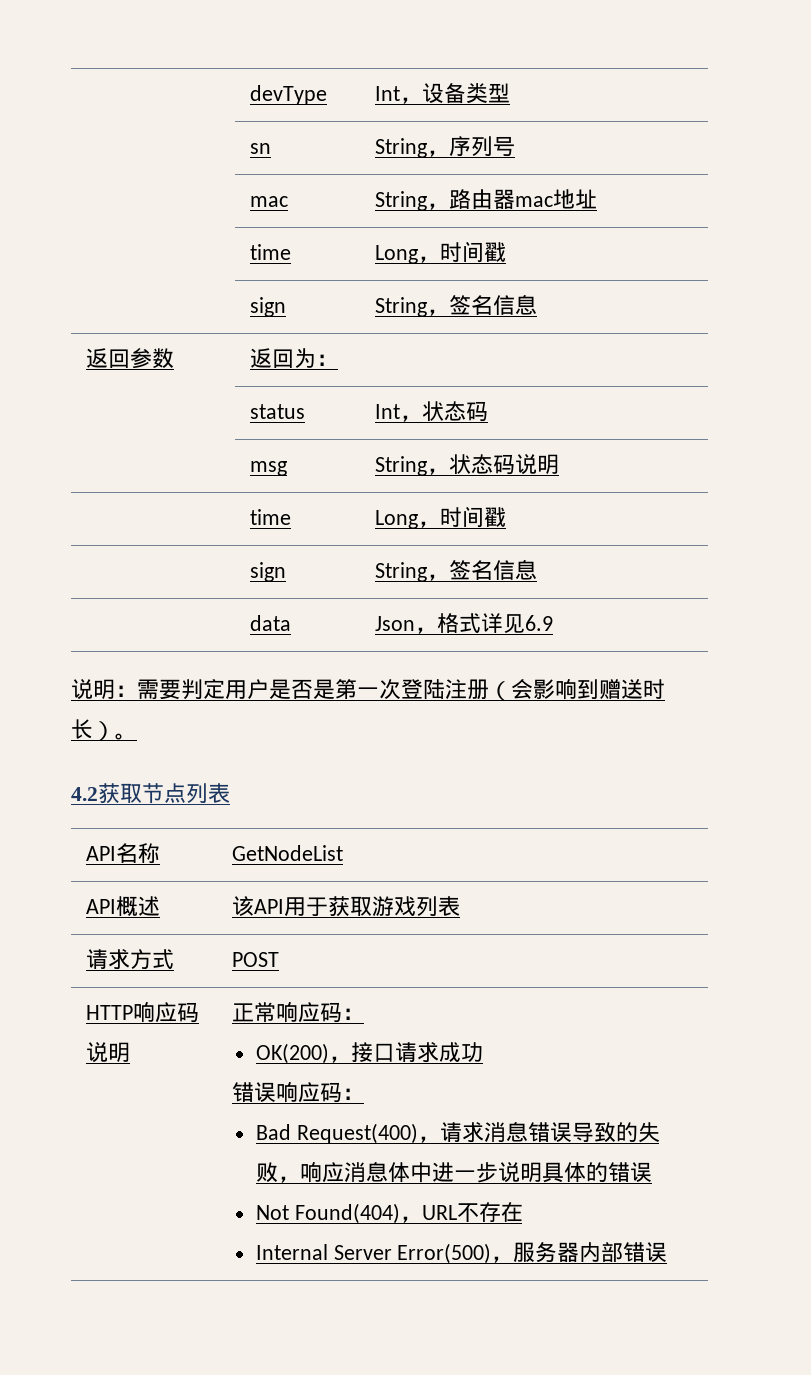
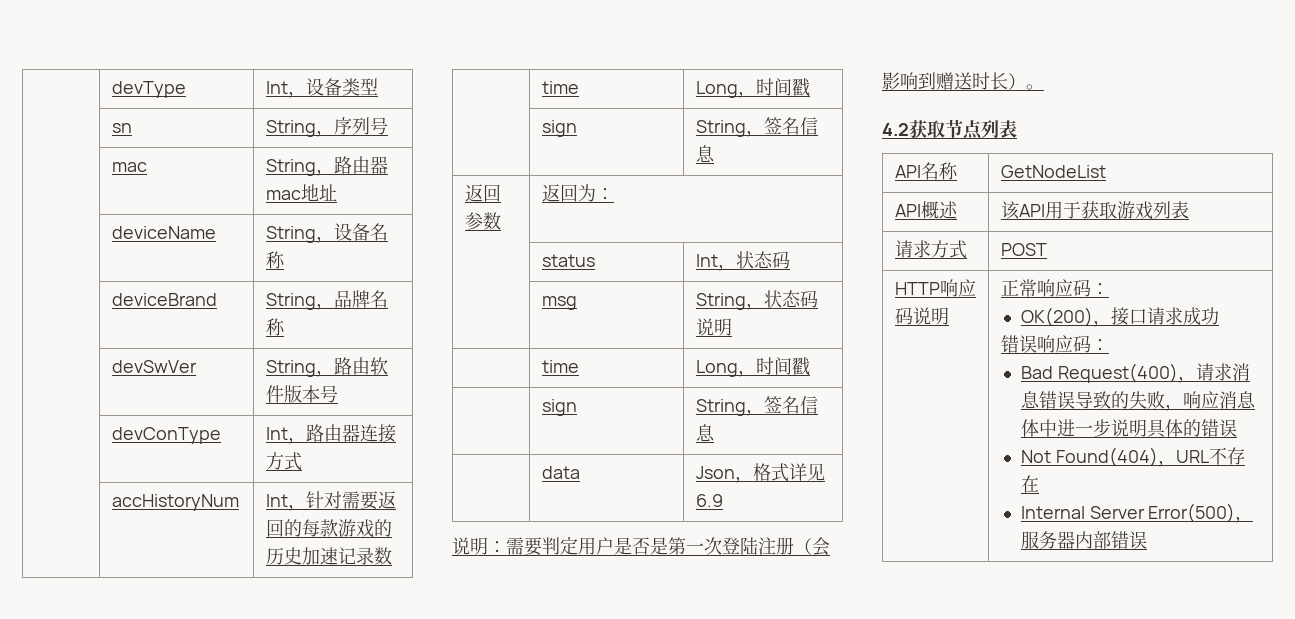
(598, 199) none -> [111,226,216,239] [265,223,388,243] [265,251,285,269] [111,293,217,306] [265,290,388,310] [265,318,285,336] [111,360,197,373] [265,357,388,377] [265,385,338,403] [111,427,221,444] [265,424,396,444] [265,452,302,471] [111,494,239,511] [265,491,396,511] [265,519,392,538] [265,547,392,565] // | deviceName | String，设备名称 // | deviceBrand | String，品牌名称 // | devSwVer | String，路由软件版本号 // | devConType | Int，路由器连接方式 // | accHistoryNum | Int，针对需要返回的每款游戏的历史加速记录数

